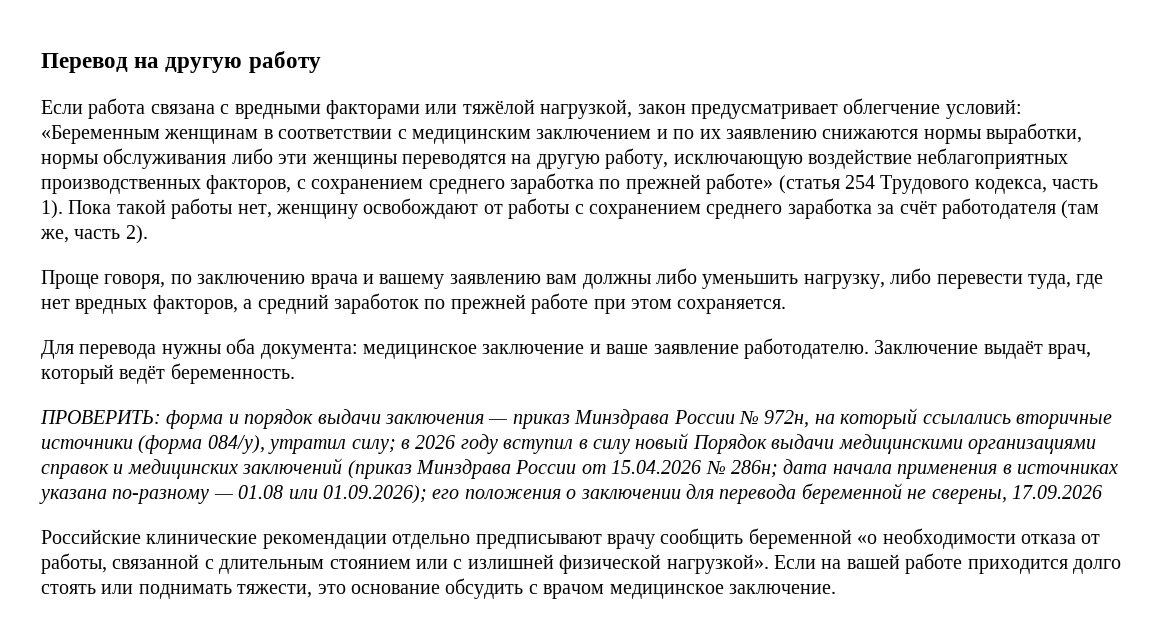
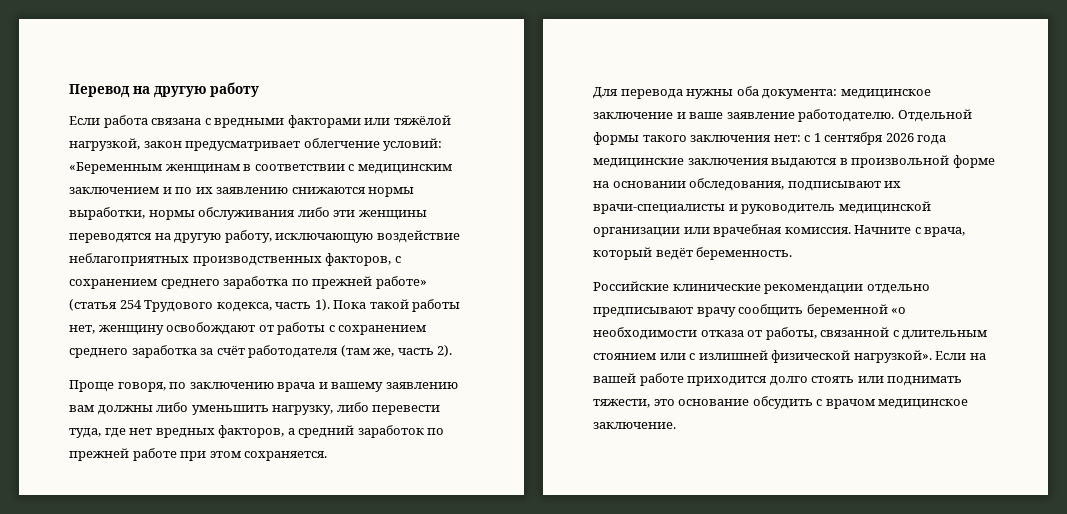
[874,340,1092,359] [41,363,295,384] [40,408,1112,429] [41,433,1096,454] [41,458,1118,479] [39,483,1102,504] Заключение выдаёт врач, который ведёт беременность. // ПРОВЕРИТЬ: форма и порядок выдачи заключения — приказ Минздрава России № 972н, на который ссылались вторичные источники (форма 084/у), утратил силу; в 2026 году вступил в силу новый Порядок выдачи медицинскими организациями справок и медицинских заключений (приказ Минздрава России от 15.04.2026 № 286н; дата начала применения в источниках указана по-разному — 01.08 или 01.09.2026); его положения о заключении для перевода беременной не сверены, 17.09.2026 -> [897,109,972,122] [593,132,947,145] [593,155,995,168] [593,178,902,191] [593,201,931,214] [593,224,966,237] [593,247,793,260] Отдельной формы такого заключения нет: с 1 сентября 2026 года медицинские заключения выдаются в произвольной форме на основании обследования, подписывают их врачи-специалисты и руководитель медицинской организации или врачебная комиссия. Начните с врача, который ведёт беременность.

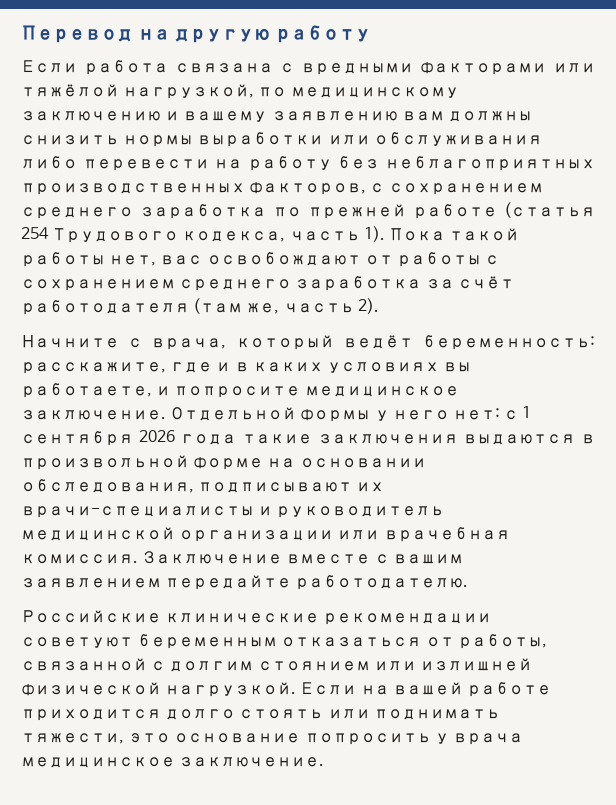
[143,138,443,151] [69,162,452,174] [69,187,415,197] [69,207,427,220] [69,230,460,243] закон предусматривает облегчение условий: «Беременным женщинам в соответствии с медицинским заключением и по их заявлению снижаются нормы выработки, нормы обслуживания либо эти женщины переводятся на другую работу, исключающую воздействие -> [258,87,459,98] [21,111,532,122] [21,132,542,147] [21,156,380,171] по медицинскому заключению и вашему заявлению вам должны снизить нормы выработки или обслуживания либо перевести на работу без
[375,276,427,289] работе» -> [413,204,497,219] работе
[98,325,164,335] женщину -> [160,255,203,265] вас
[69,380,458,392] [69,402,441,415] [69,425,445,438] [69,448,328,461] [593,86,931,99] [593,109,972,122] [593,132,772,145] Проще говоря, по заключению врача и вашему заявлению вам должны либо уменьшить нагрузку, либо перевести туда, где нет вредных факторов, а средний заработок по прежней работе при этом сохраняется. // Для перевода нужны оба документа: медицинское заключение и ваше заявление работодателю. Отдельной формы такого заключения -> [21,334,595,350] [21,362,472,374] [21,383,459,398] [21,407,449,422] Начните с врача, который ведёт беременность: расскажите, где и в каких условиях вы работаете, и попросите медицинское заключение. Отдельной формы у него
[593,158,684,168] медицинские -> [242,434,312,444] такие
[854,225,966,237] [593,247,793,260] [593,281,930,294] [593,304,907,317] [593,327,744,340] Начните с врача, который ведёт беременность. // Российские клинические рекомендации отдельно предписывают врачу сообщить беременной «о необходимости отказа -> [142,551,463,564] [21,575,469,590] [21,610,492,625] [21,634,422,649] Заключение вместе с вашим заявлением передайте работодателю. // Российские клинические рекомендации советуют беременным отказаться
[902,330,988,340] длительным -> [169,661,254,672] долгим
[689,353,696,360] с -> (416, 666) none
[853,350,932,363] нагрузкой». -> [165,682,297,697] нагрузкой.
[752,396,875,409] обсудить с врачом -> [304,733,523,745] попросить у врача

